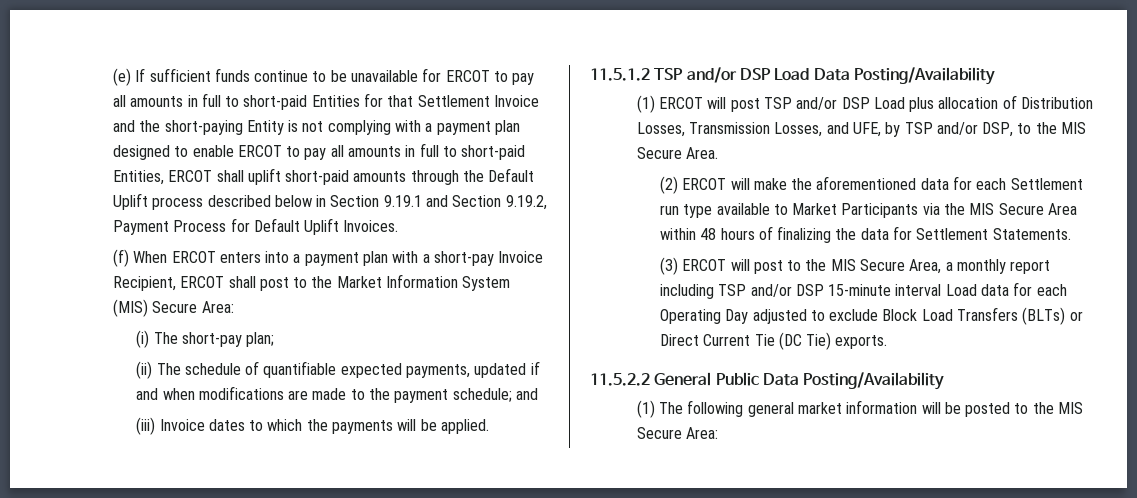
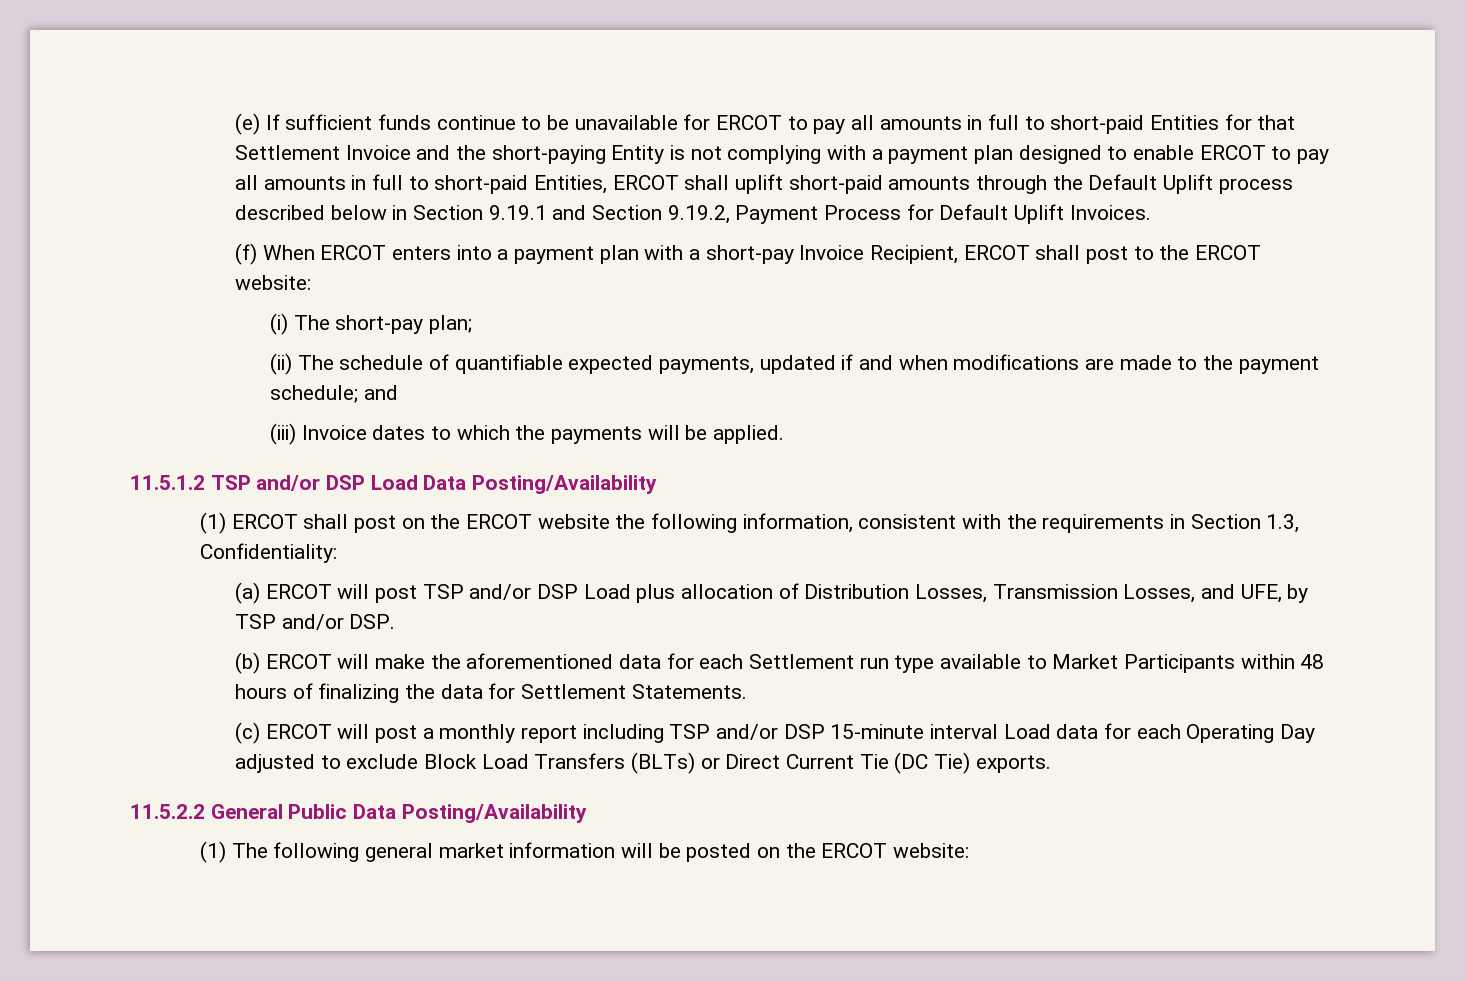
[336,274,511,291] [112,299,234,317] Market Information System (MIS) Secure Area: -> [1195,245,1262,260] [235,275,312,290] ERCOT website:
(703, 103) none -> [303,513,1300,533] [200,543,338,563] [235,582,332,604] shall post on the ERCOT website the following information, consistent with the requirements in Section 1.3, Confidentiality: // (a) ERCOT
[982,122,1087,137] [636,147,718,159] [659,176,678,194] DSP, to the MIS Secure Area. // (2) -> [349,614,396,629] [235,652,261,674] DSP. // (b)
[922,203,1078,215] via the MIS Secure Area -> (1236, 663) none
[659,257,942,275] (3) ERCOT will post to the MIS Secure Area, -> [235,722,418,744] (c) ERCOT will post
[1014,402,1084,414] [636,427,718,439] to the MIS Secure Area: -> [757,843,970,858] on the ERCOT website:

